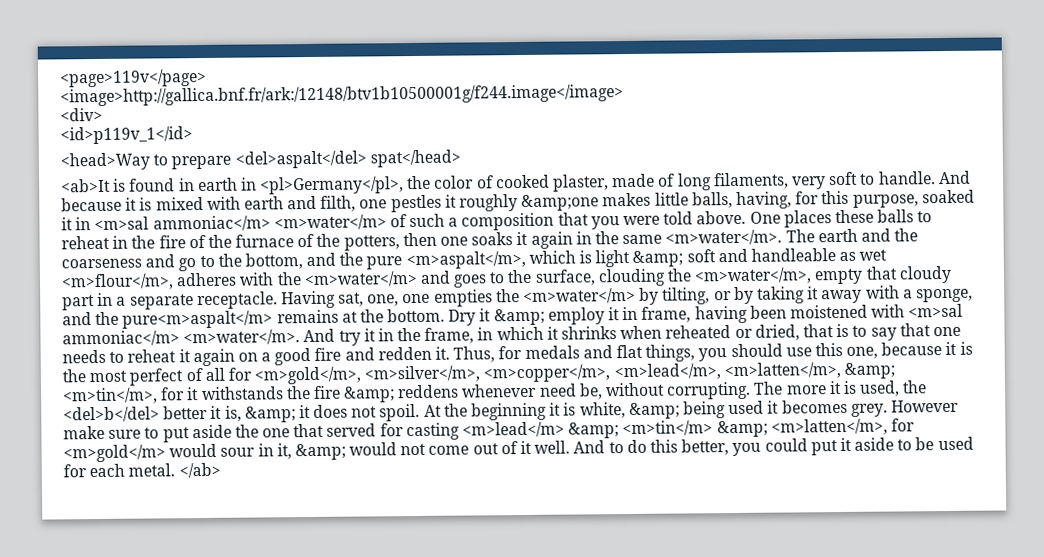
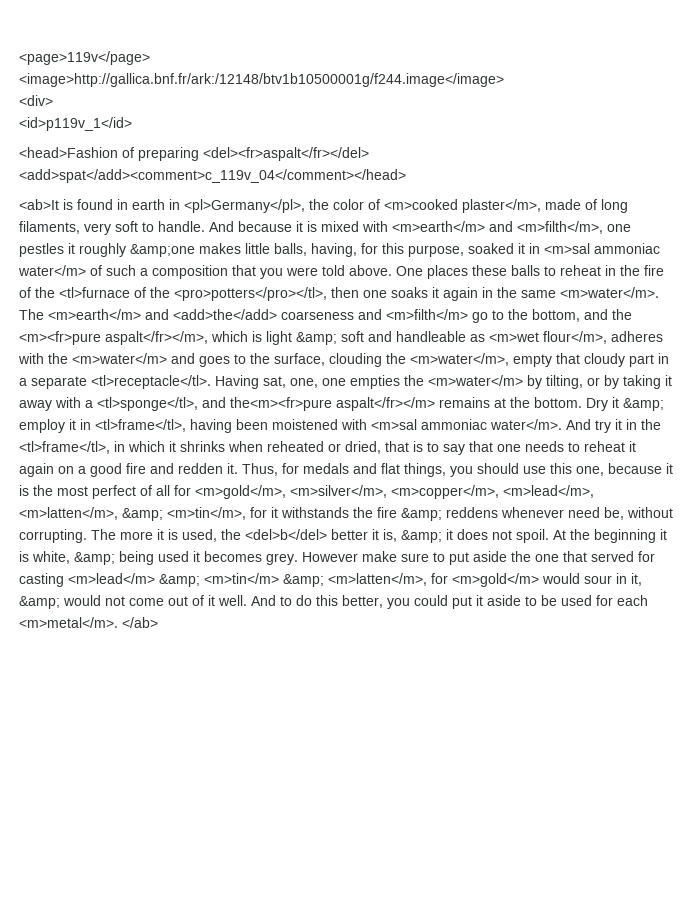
[60,149,461,171] <head>Way to prepare <del>aspalt</del> spat</head> -> [19,147,369,161] [19,169,406,183] <head>Fashion of preparing <del><fr>aspalt</fr></del> <add>spat</add><comment>c_119v_04</comment></head>
[495,174,610,192] cooked plaster, -> [384,199,541,213] <m>cooked plaster</m>,
[243,195,357,212] earth and filth, -> [392,221,603,234] <m>earth</m> and <m>filth</m>,
[152,214,387,232] ammoniac</m> <m>water</m> -> [594,243,660,254] [18,265,86,276] ammoniac water</m>
[235,233,400,251] furnace of the potters, -> [59,287,327,301] <tl>furnace of the <pro>potters</pro></tl>,
[817,228,919,243] earth and the -> [48,309,277,320] <m>earth</m> and <add>the</add>
(176, 261) none -> [386,309,468,320] <m>filth</m>
[366,250,526,270] pure <m>aspalt</m>, -> [19,331,208,345] <m><fr>pure aspalt</fr></m>,
[859,249,888,261] [61,273,174,291] wet <m>flour</m>, -> [489,331,607,344] <m>wet flour</m>,
[196,291,278,310] receptacle. -> [91,375,211,389] <tl>receptacle</tl>.
[915,288,973,303] [62,310,274,329] sponge, and the pure<m>aspalt</m> -> [97,397,435,411] <tl>sponge</tl>, and the<m><fr>pure aspalt</fr></m>
[641,306,692,323] frame, -> [95,419,186,432] <tl>frame</tl>,
[62,329,301,347] ammoniac</m> <m>water</m>. -> [421,419,562,430] ammoniac water</m>.
[424,327,475,344] frame, -> [19,441,110,454] <tl>frame</tl>,
[128,463,176,477] metal. -> [19,617,118,628] <m>metal</m>.

